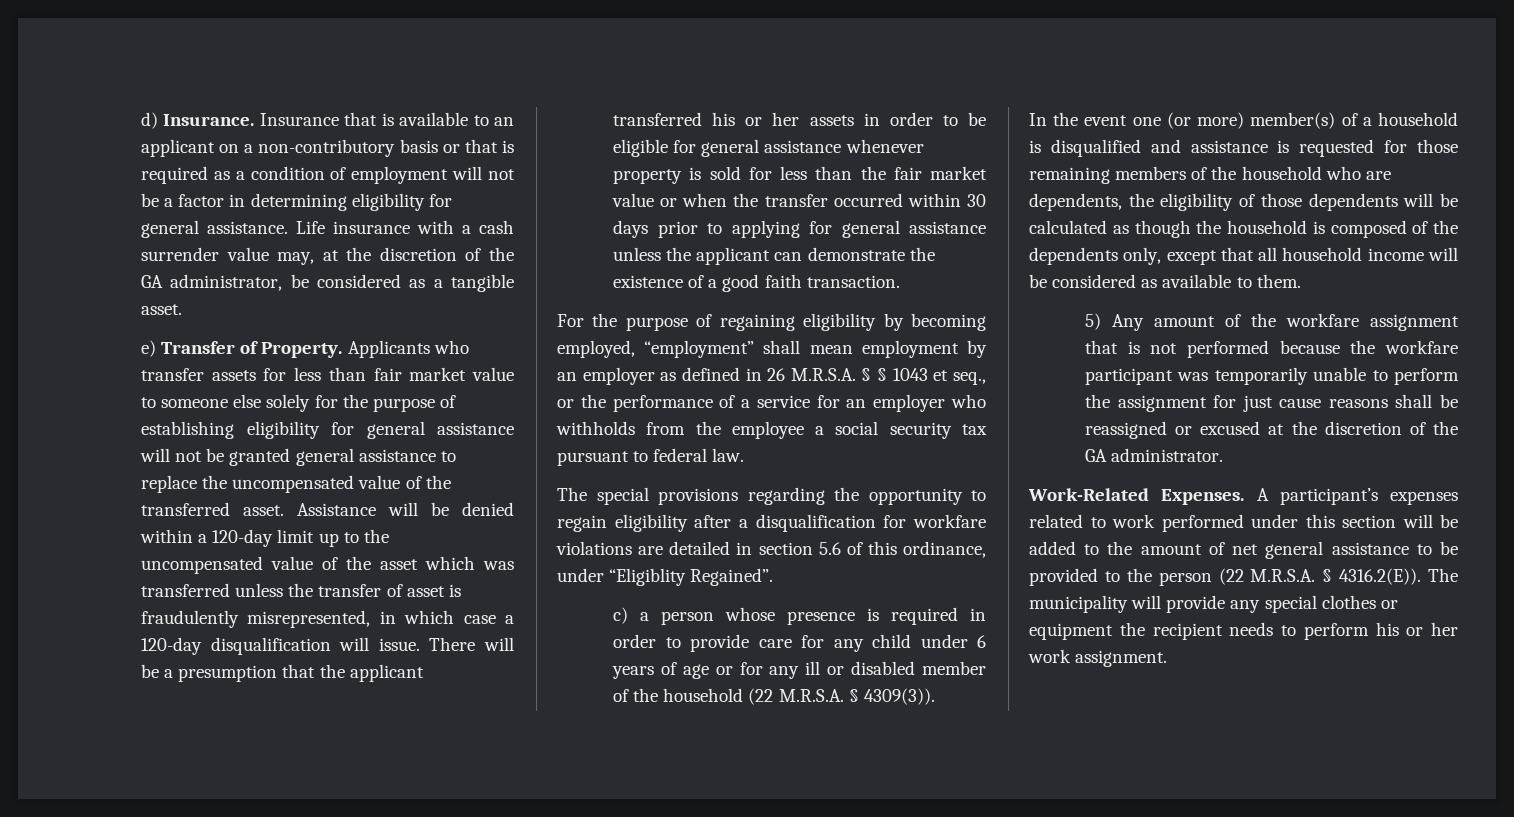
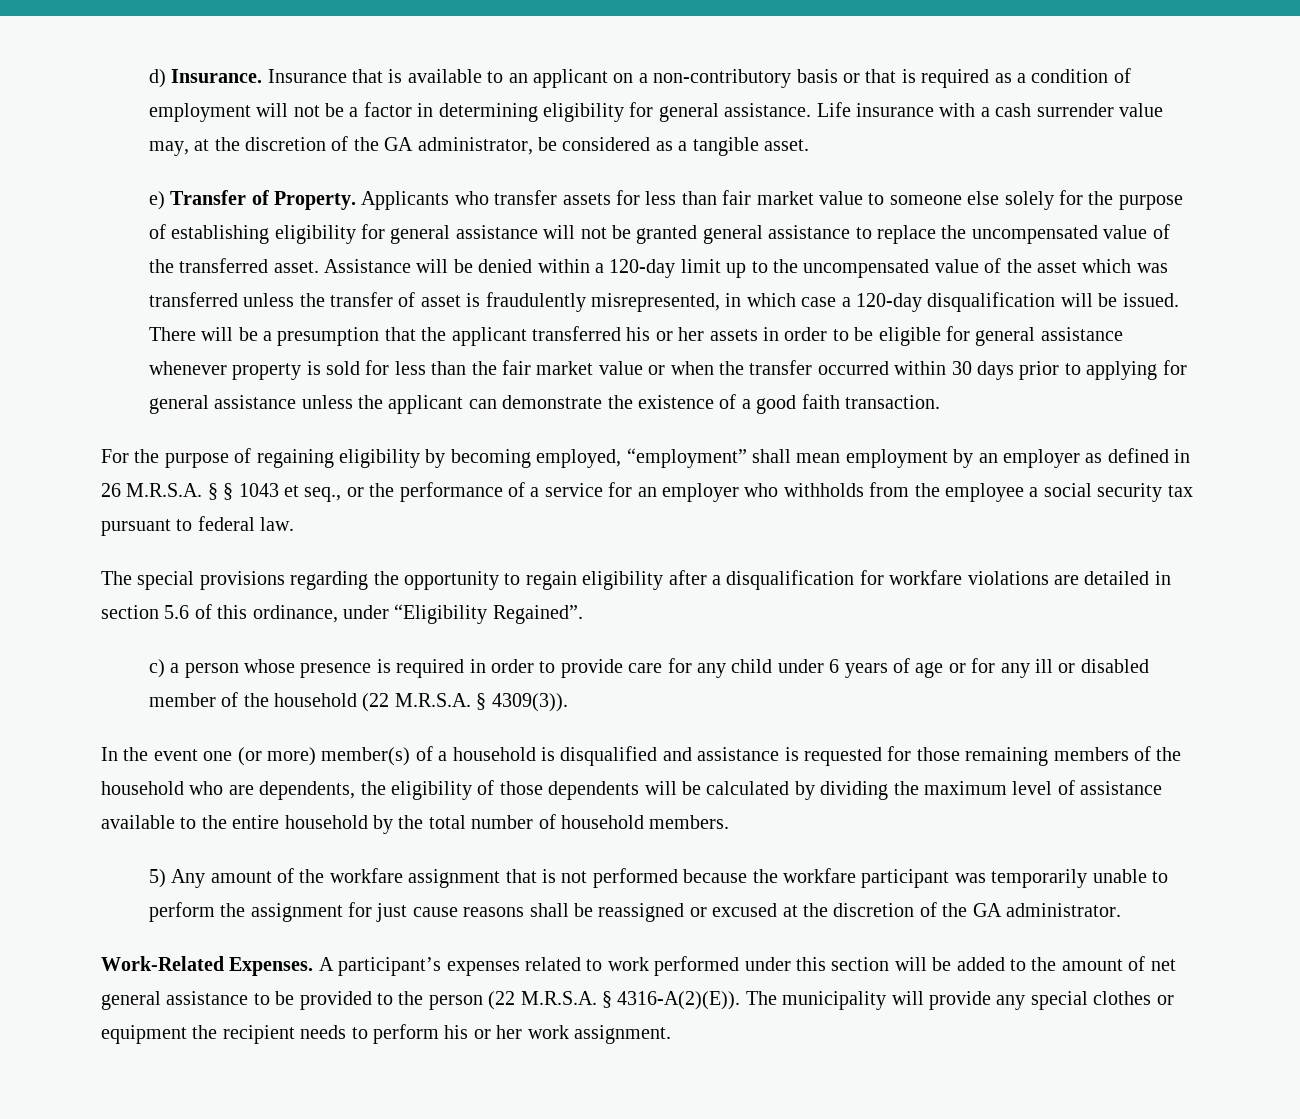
[378,638,420,651] issue. -> [1098,293,1179,307] be issued.
[609,568,687,586] “Eligiblity -> [394,604,488,624] “Eligibility
[1112,220,1458,238] [1029,247,1458,265] [1029,274,1301,288] as though the household is composed of the dependents only, except that all household income will be considered as available to them. -> [794,780,1163,800] [101,814,730,834] by dividing the maximum level of assistance available to the entire household by the total number of household members.
[1339,568,1422,585] 4316.2(E)). -> [617,991,741,1010] 4316-A(2)(E)).

